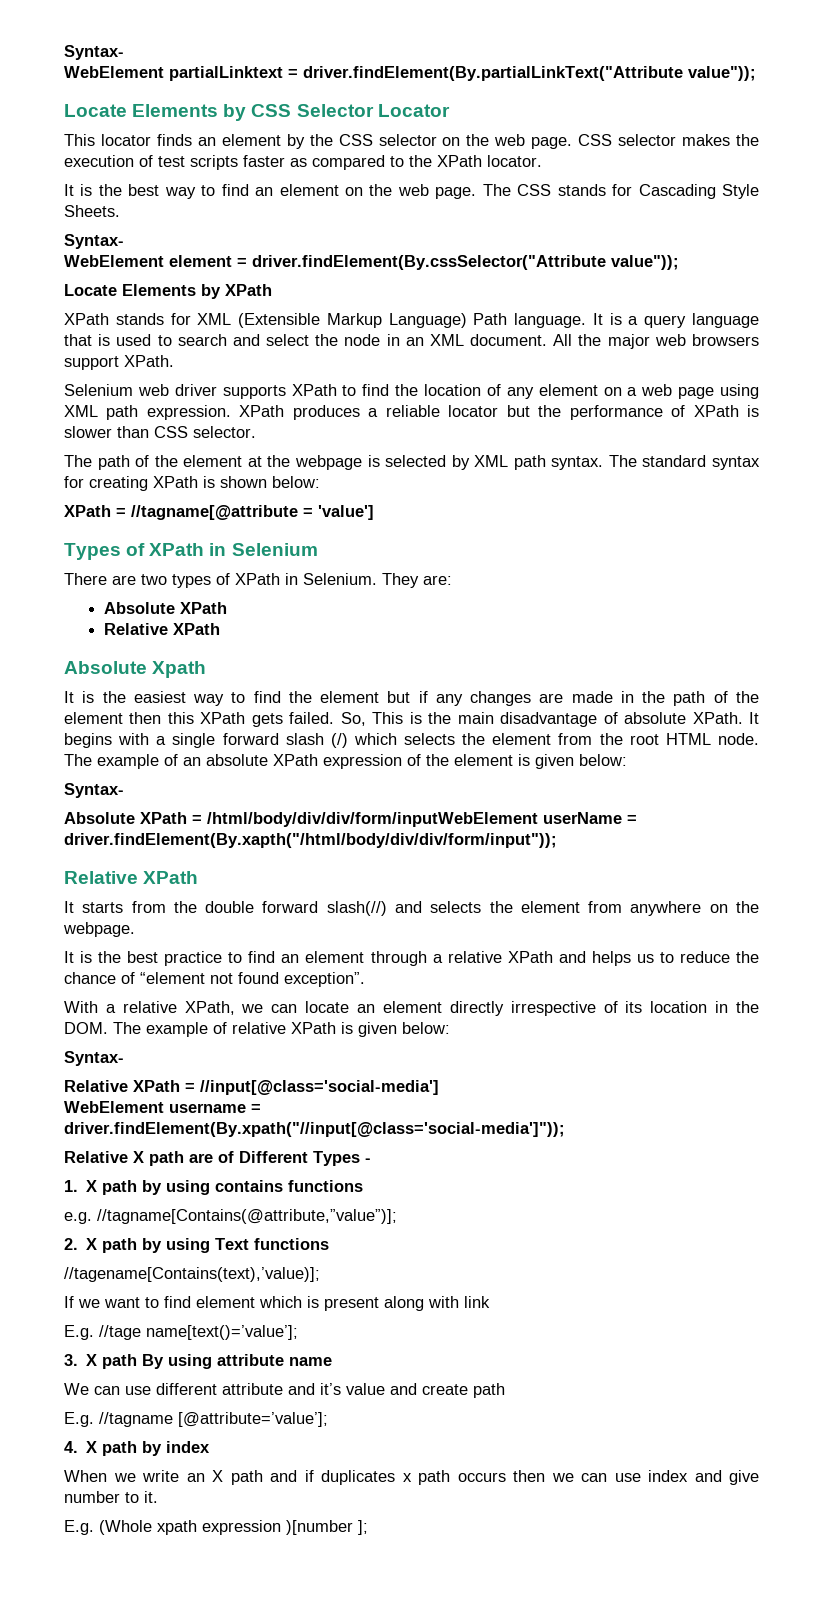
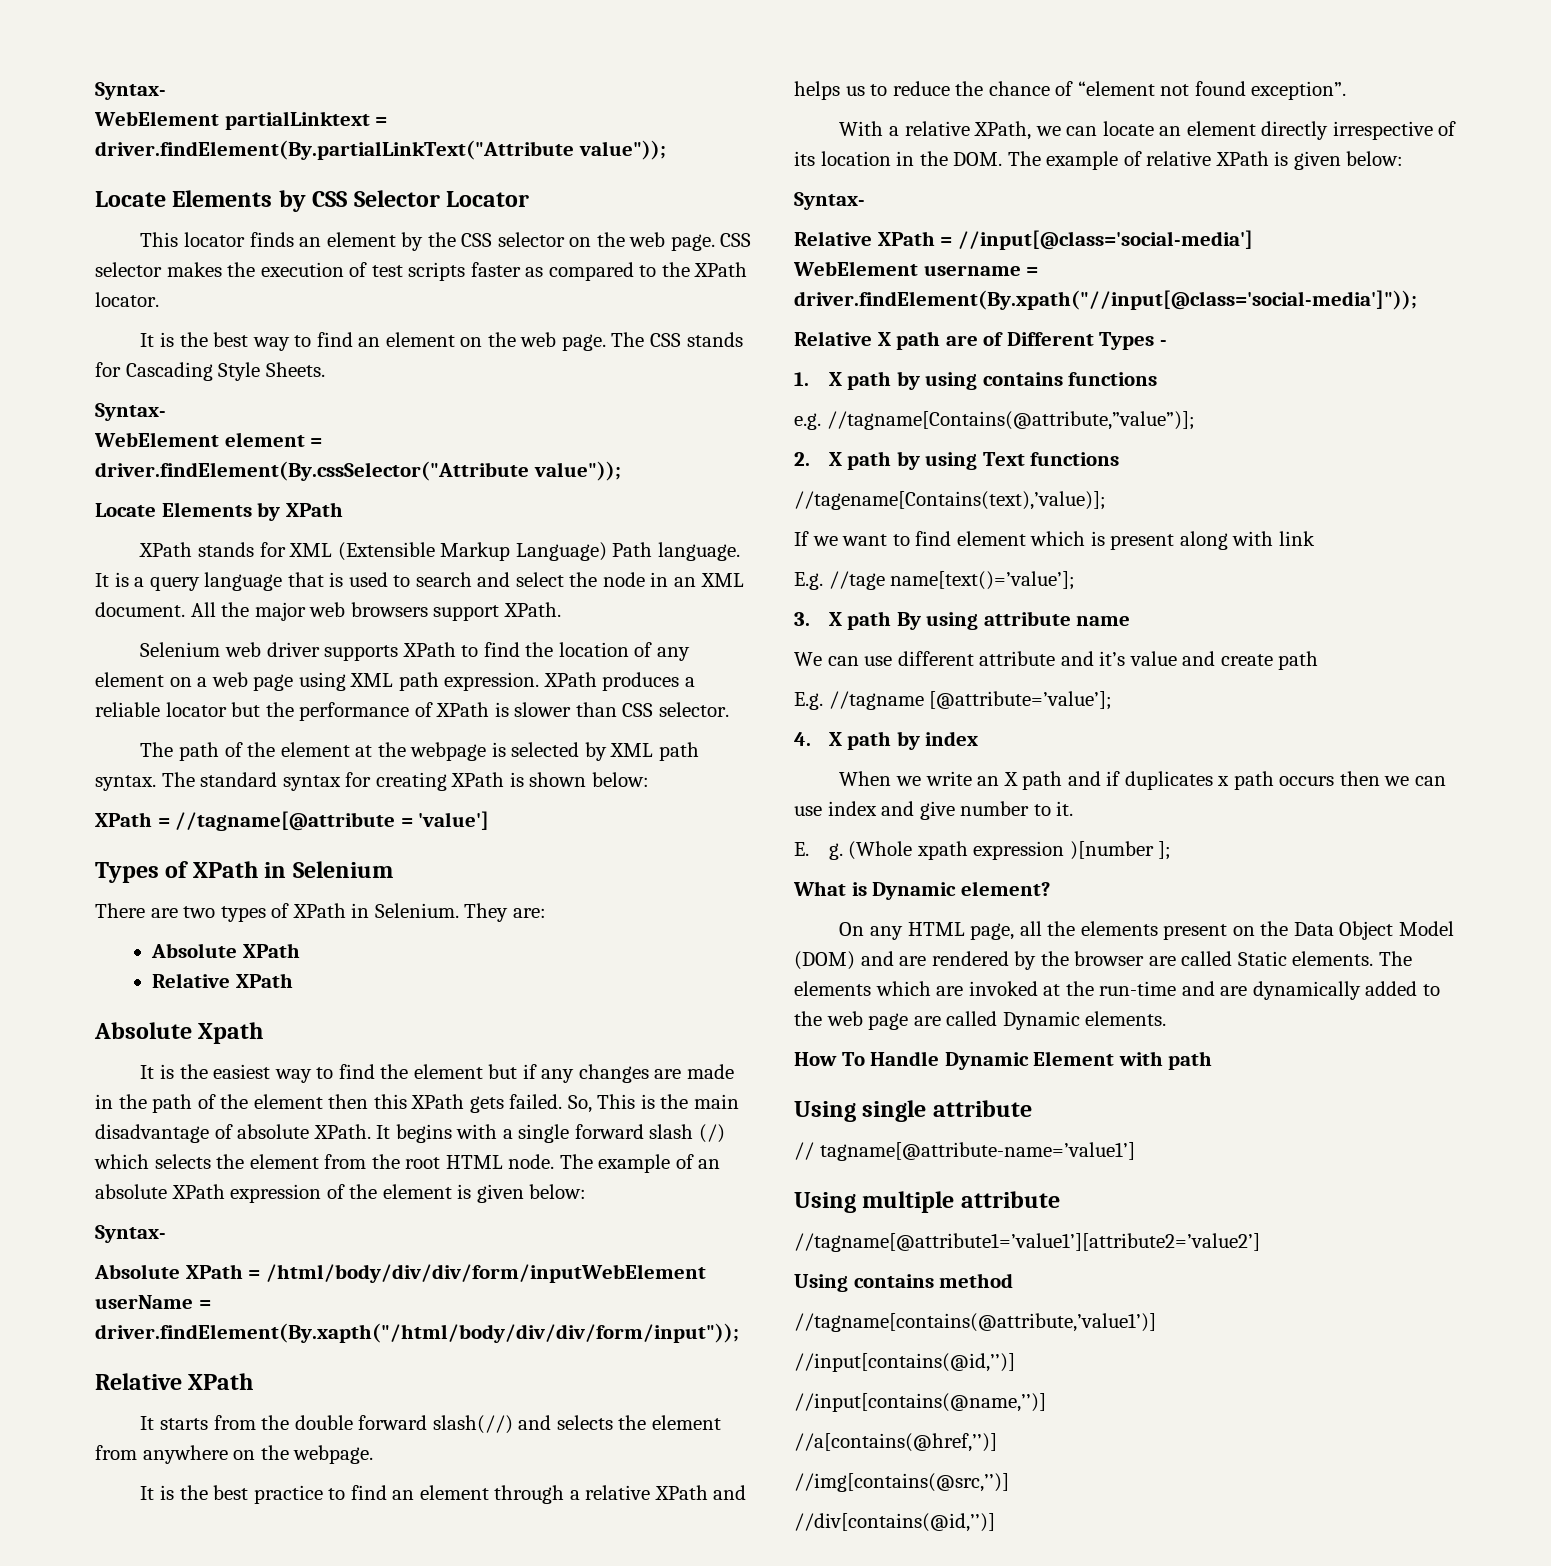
[64,1520,94,1535] E.g. -> [794,842,843,860] E. g.
(368, 1527) none -> [793,881,1050,900] [839,921,1454,940] [794,951,1412,970] [794,981,1440,1000] [794,1011,1167,1030] [794,1051,1213,1070] [794,1100,1032,1122] [794,1142,1135,1161] [794,1191,1060,1213] [794,1233,1260,1252] [794,1273,1014,1292] [794,1313,1156,1332] [794,1353,1015,1372] [794,1393,1046,1412] [794,1433,997,1452] [794,1473,1009,1492] [794,1513,995,1532] // What is Dynamic element? // On any HTML page, all the elements present on the Data Object Model (DOM) and are rendered by the browser are called Static elements. The elements which are invoked at the run-time and are dynamically added to the web page are called Dynamic elements. // How To Handle Dynamic Element with path // Using single attribute // // tagname[@attribute-name=’value1’] // Using multiple attribute // //tagname[@attribute1=’value1’][attribute2=’value2’] // Using contains method // //tagname[contains(@attribute,’value1’)] // //input[contains(@id,’’)] // //input[contains(@name,’’)] // //a[contains(@href,’’)] // //img[contains(@src,’’)] // //div[contains(@id,’’)]

